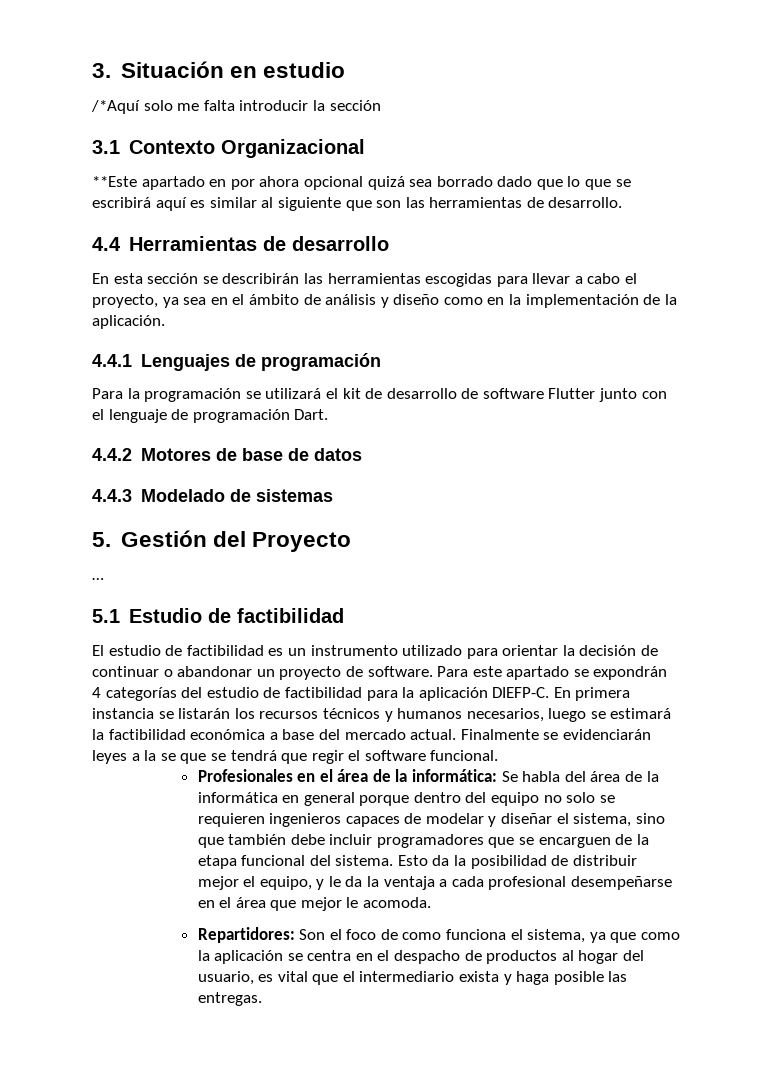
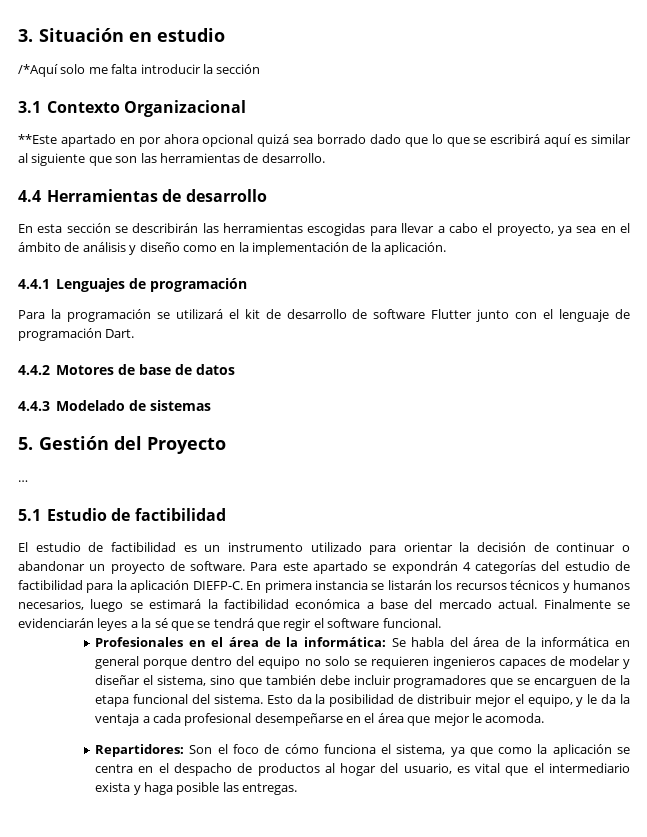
[160,753,176,761] se -> [154,618,168,628] sé
[402,932,442,940] como -> [284,744,319,754] cómo

